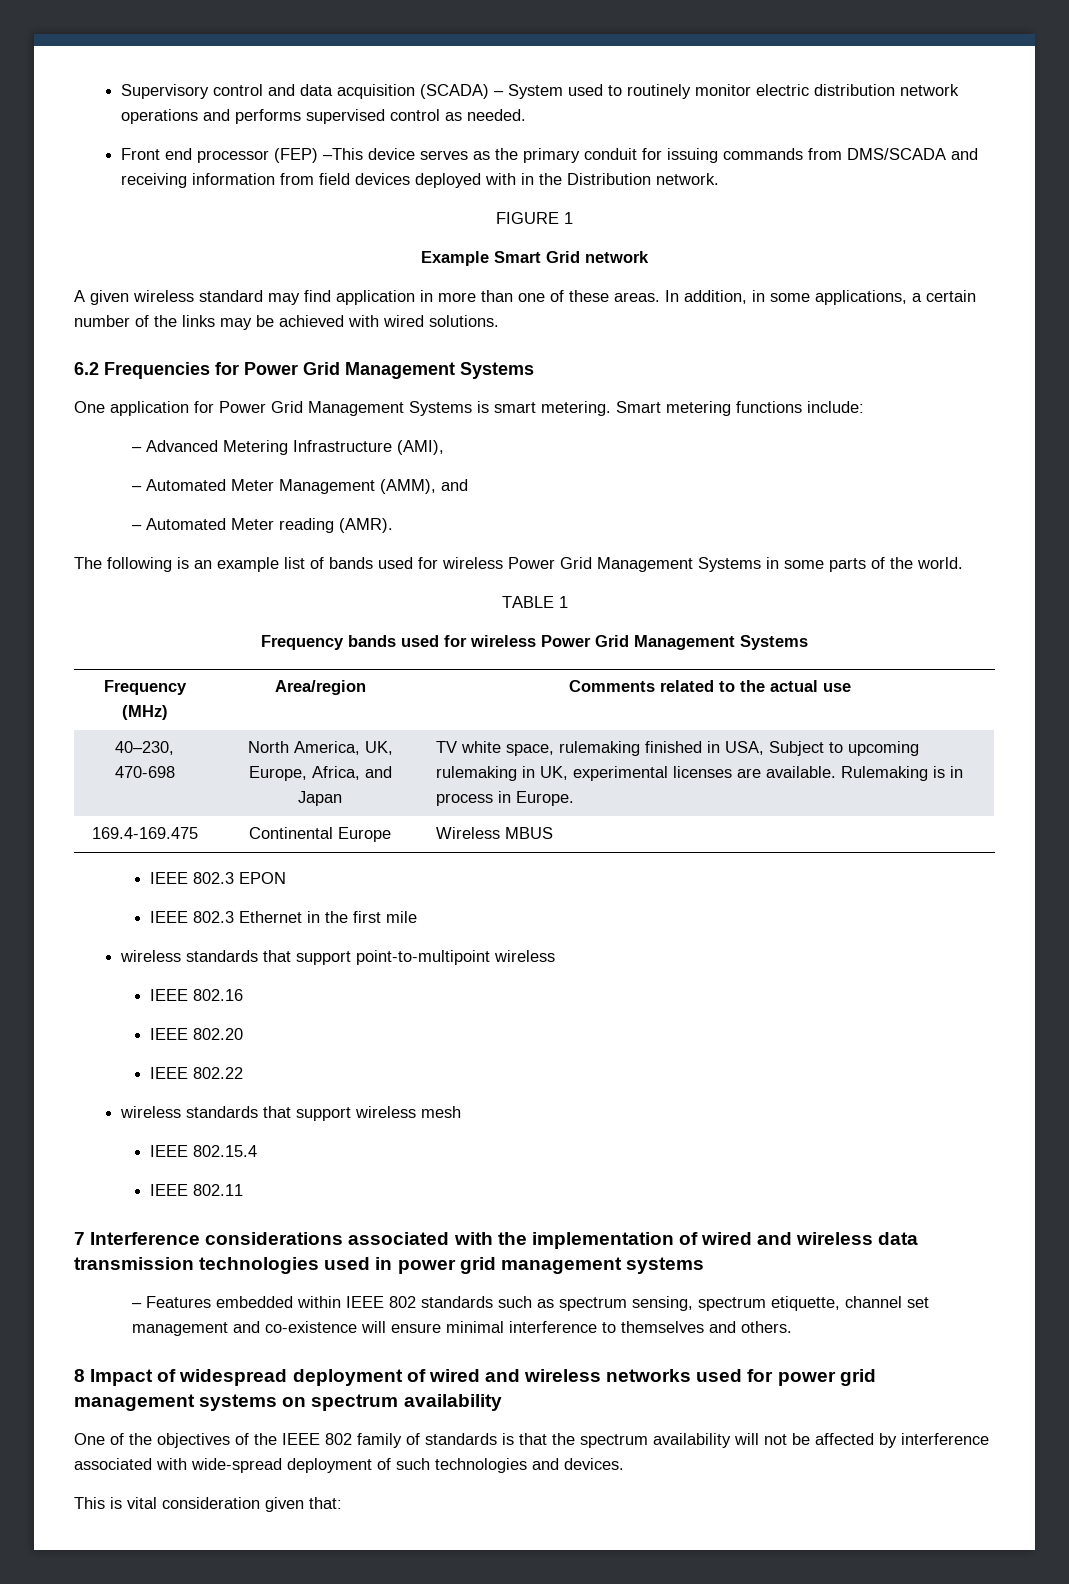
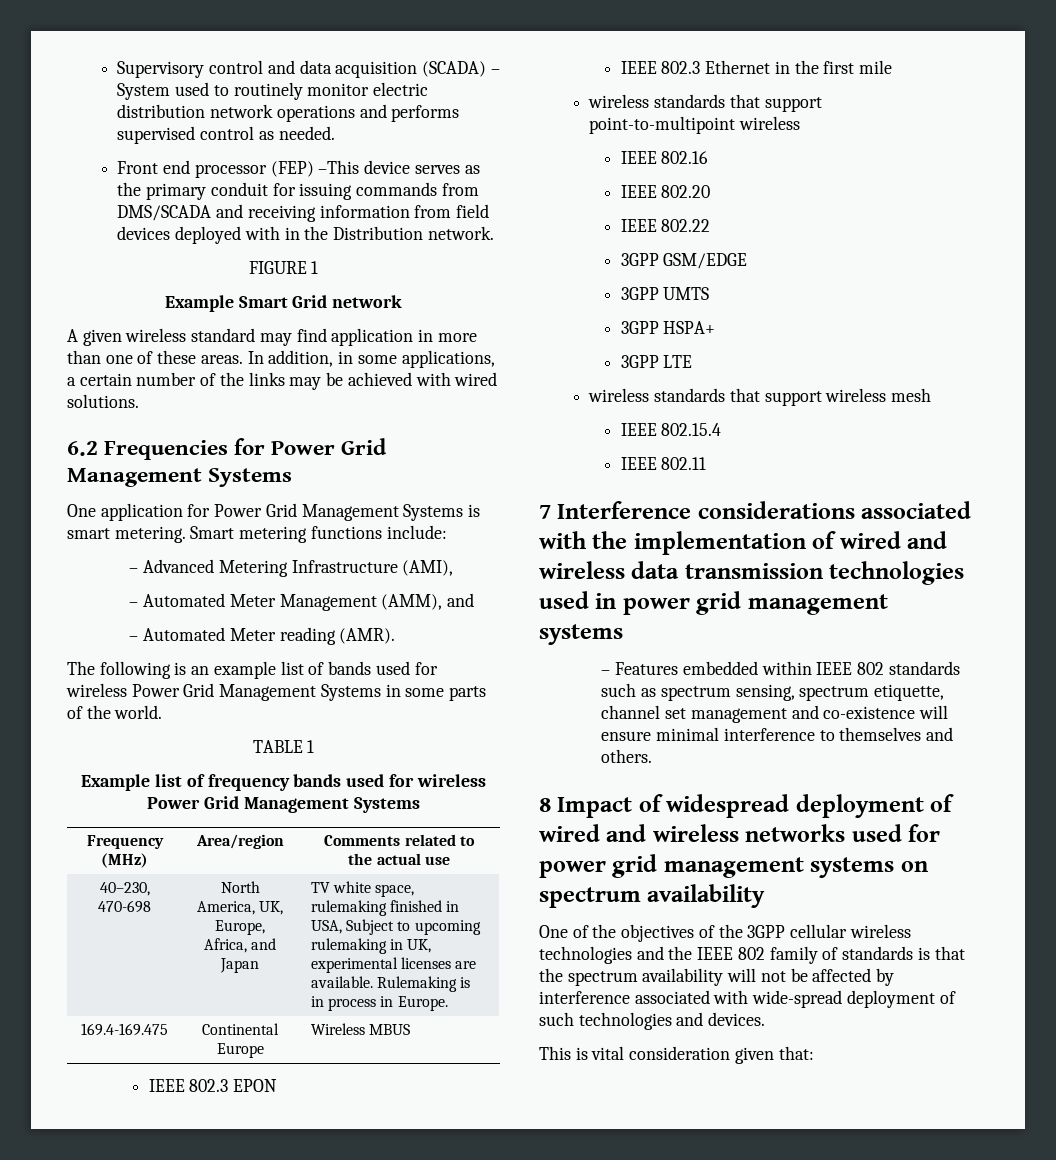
[261,635,344,650] Frequency -> [81,774,290,791] Example list of frequency
(243, 1073) none -> [620,253,748,269] [620,287,710,300] [620,321,716,334] [620,355,693,368] // 3GPP GSM/EDGE // 3GPP UMTS // 3GPP HSPA+ // 3GPP LTE
(277, 1439) none -> [747,924,911,938] [539,946,693,964] 3GPP cellular wireless technologies and the

